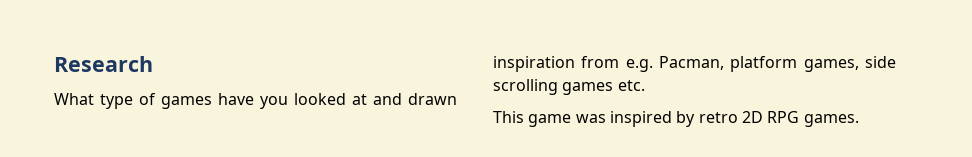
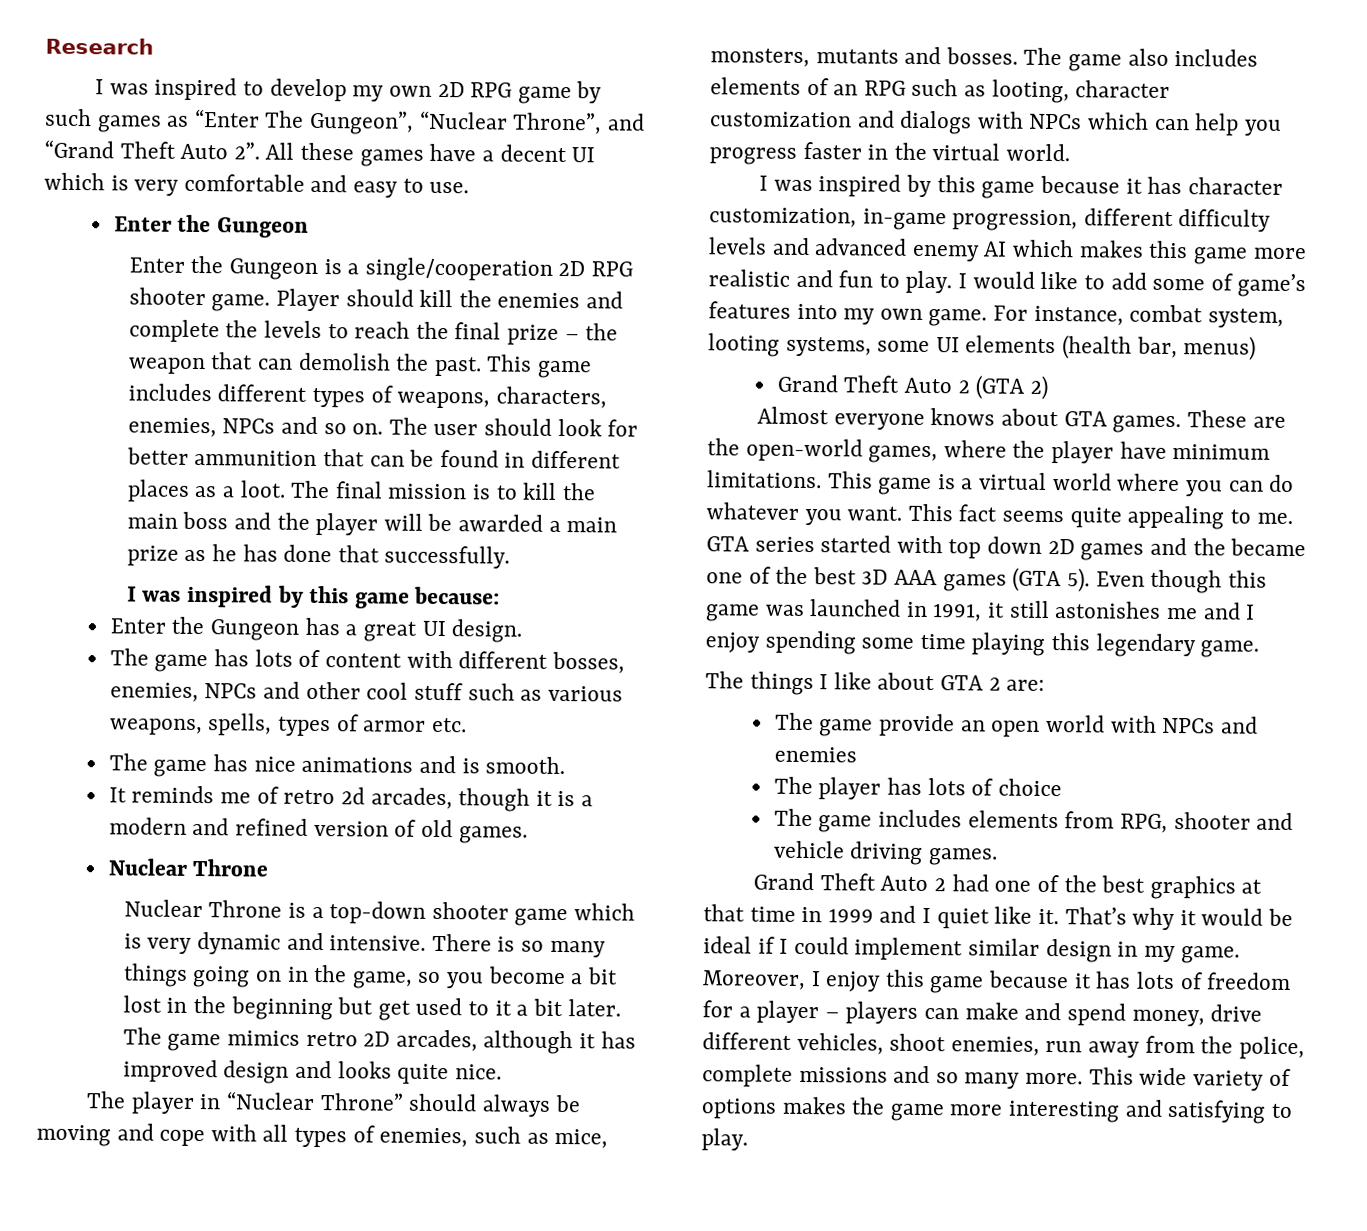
[54,93,457,109] [493,56,896,72] [493,79,645,95] [493,111,859,127] What type of games have you looked at and drawn inspiration from e.g. Pacman, platform games, side scrolling games etc. // This game was inspired by retro 2D RPG games. -> [95,77,603,105] [44,108,645,135] [44,139,596,167] [44,172,470,198] [113,214,310,238] [128,255,634,282] [128,287,624,312] [128,319,619,345] [127,352,593,379] [127,383,607,409] [127,416,639,438] [126,447,622,469] [126,479,596,502] [126,511,618,536] [126,544,511,569] [126,584,501,609] [109,616,523,643] [109,648,625,674] [109,681,623,703] [109,713,467,737] [108,753,566,778] [108,785,593,812] [108,817,528,844] [107,858,269,877] [123,899,636,927] [123,932,606,958] [122,963,618,989] [122,995,621,1021] [122,1027,636,1055] [122,1059,502,1085] [86,1091,581,1117] [36,1123,609,1149] [710,46,1259,72] [710,77,1171,104] [710,110,1282,136] [709,141,1071,165] [759,174,1283,199] [709,207,1272,232] [708,237,1307,265] [708,269,1307,298] [708,301,1284,328] [708,333,1257,361] [776,374,1048,400] [757,406,1286,434] [707,438,1271,464] [707,470,1295,497] [706,502,1293,530] [706,535,1307,561] [706,566,1267,594] [705,599,1256,622] [705,630,1260,658] [705,671,1046,696] [774,712,1258,737] [773,746,857,763] [773,776,1062,800] [773,808,1294,833] [773,840,999,866] [753,872,1263,900] [703,904,1293,931] [703,936,1240,964] [702,969,1292,994] [702,1000,1263,1027] [702,1032,1305,1060] [702,1064,1291,1091] [701,1096,1293,1124] [701,1128,748,1151] I was inspired to develop my own 2D RPG game by such games as “Enter The Gungeon”, “Nuclear Throne”, and “Grand Theft Auto 2”. All these games have a decent UI which is very comfortable and easy to use. // Enter the Gungeon // Enter the Gungeon is a single/cooperation 2D RPG shooter game. Player should kill the enemies and complete the levels to reach the final prize – the weapon that can demolish the past. This game includes different types of weapons, characters, enemies, NPCs and so on. The user should look for better ammunition that can be found in different places as a loot. The final mission is to kill the main boss and the player will be awarded a main prize as he has done that successfully. // I was inspired by this game because: // Enter the Gungeon has a great UI design. // The game has lots of content with different bosses, enemies, NPCs and other cool stuff such as various weapons, spells, types of armor etc. // The game has nice animations and is smooth. // It reminds me of retro 2d arcades, though it is a modern and refined version of old games. // Nuclear Throne // Nuclear Throne is a top-down shooter game which is very dynamic and intensive. There is so many things going on in the game, so you become a bit lost in the beginning but get used to it a bit later. The game mimics retro 2D arcades, although it has improved design and looks quite nice. // The player in “Nuclear Throne” should always be moving and cope with all types of enemies, such as mice, monsters, mutants and bosses. The game also includes elements of an RPG such as looting, character customization and dialogs with NPCs which can help you progress faster in the virtual world. // I was inspired by this game because it has character customization, in-game progression, different difficulty levels and advanced enemy AI which makes this game more realistic and fun to play. I would like to add some of game’s features into my own game. For instance, combat system, looting systems, some UI elements (health bar, menus) // Grand Theft Auto 2 (GTA 2) // Almost everyone knows about GTA games. These are the open-world games, where the player have minimum limitations. This game is a virtual world where you can do whatever you want. This fact seems quite appealing to me. GTA series started with top down 2D games and the became one of the best 3D AAA games (GTA 5). Even though this game was launched in 1991, it still astonishes me and I enjoy spending some time playing this legendary game. // The things I like about GTA 2 are: // The game provide an open world with NPCs and enemies // The player has lots of choice // The game includes elements from RPG, shooter and vehicle driving games. // Grand Theft Auto 2 had one of the best graphics at that time in 1999 and I quiet like it. That’s why it would be ideal if I could implement similar design in my game. Moreover, I enjoy this game because it has lots of freedom for a player – players can make and spend money, drive different vehicles, shoot enemies, run away from the police, complete missions and so many more. This wide variety of options makes the game more interesting and satisfying to play.

